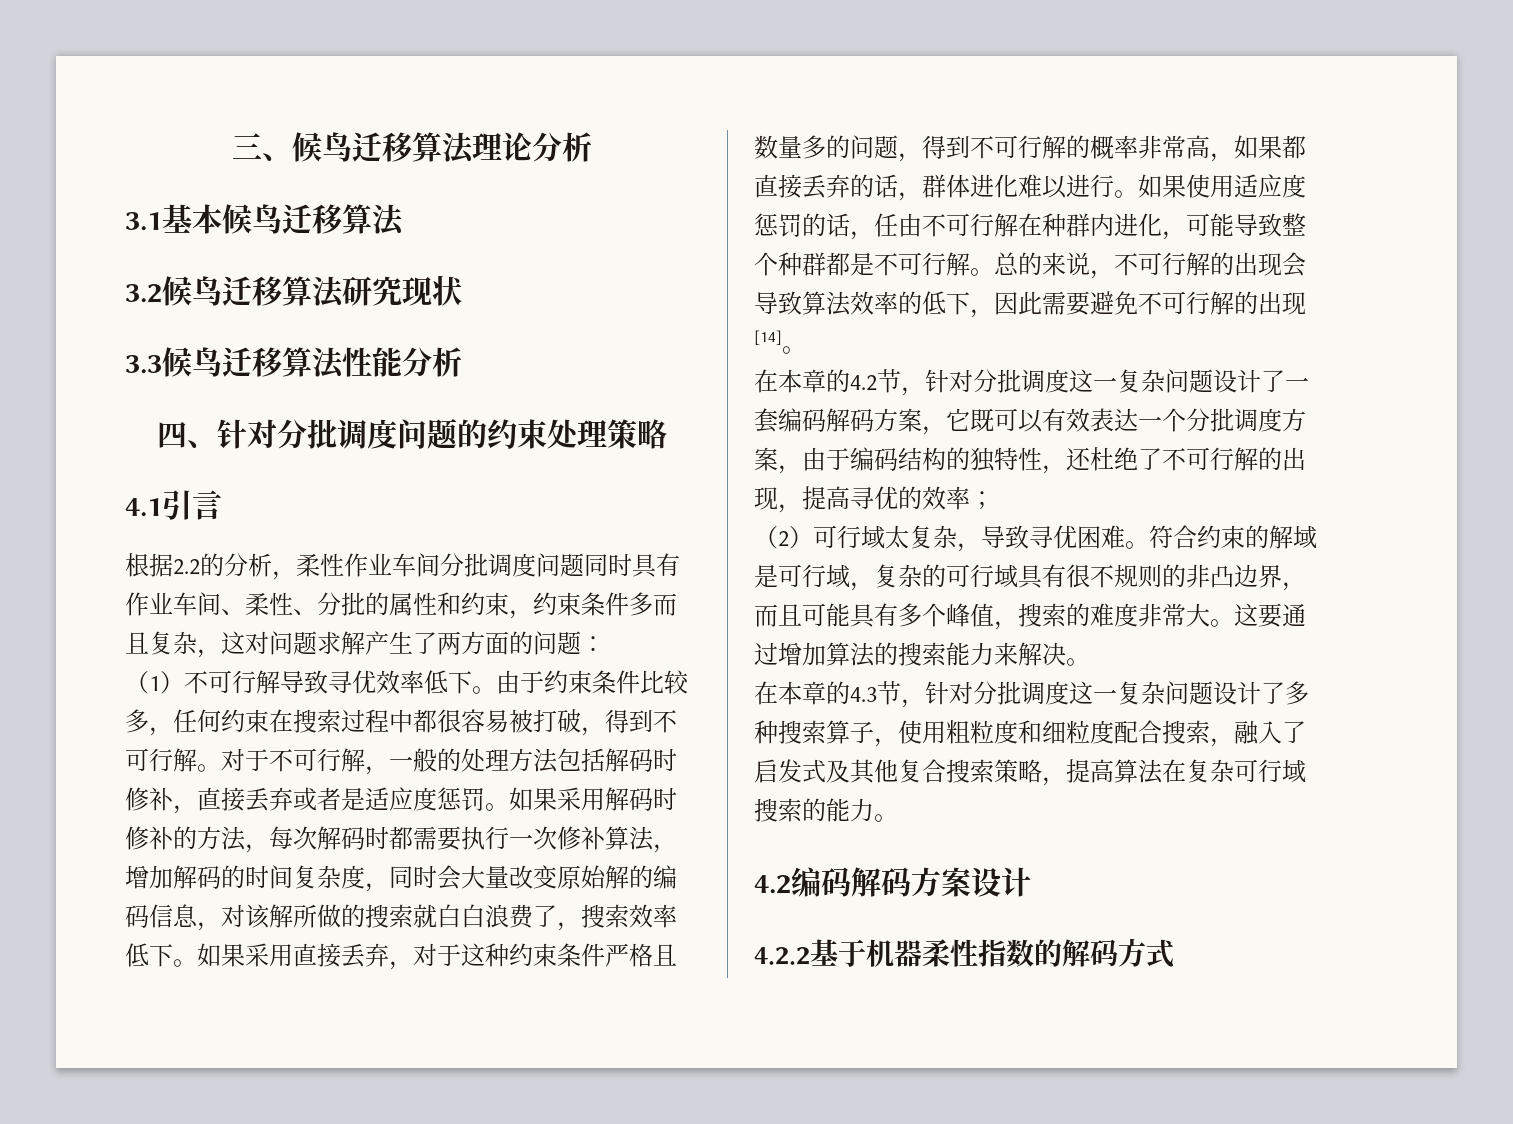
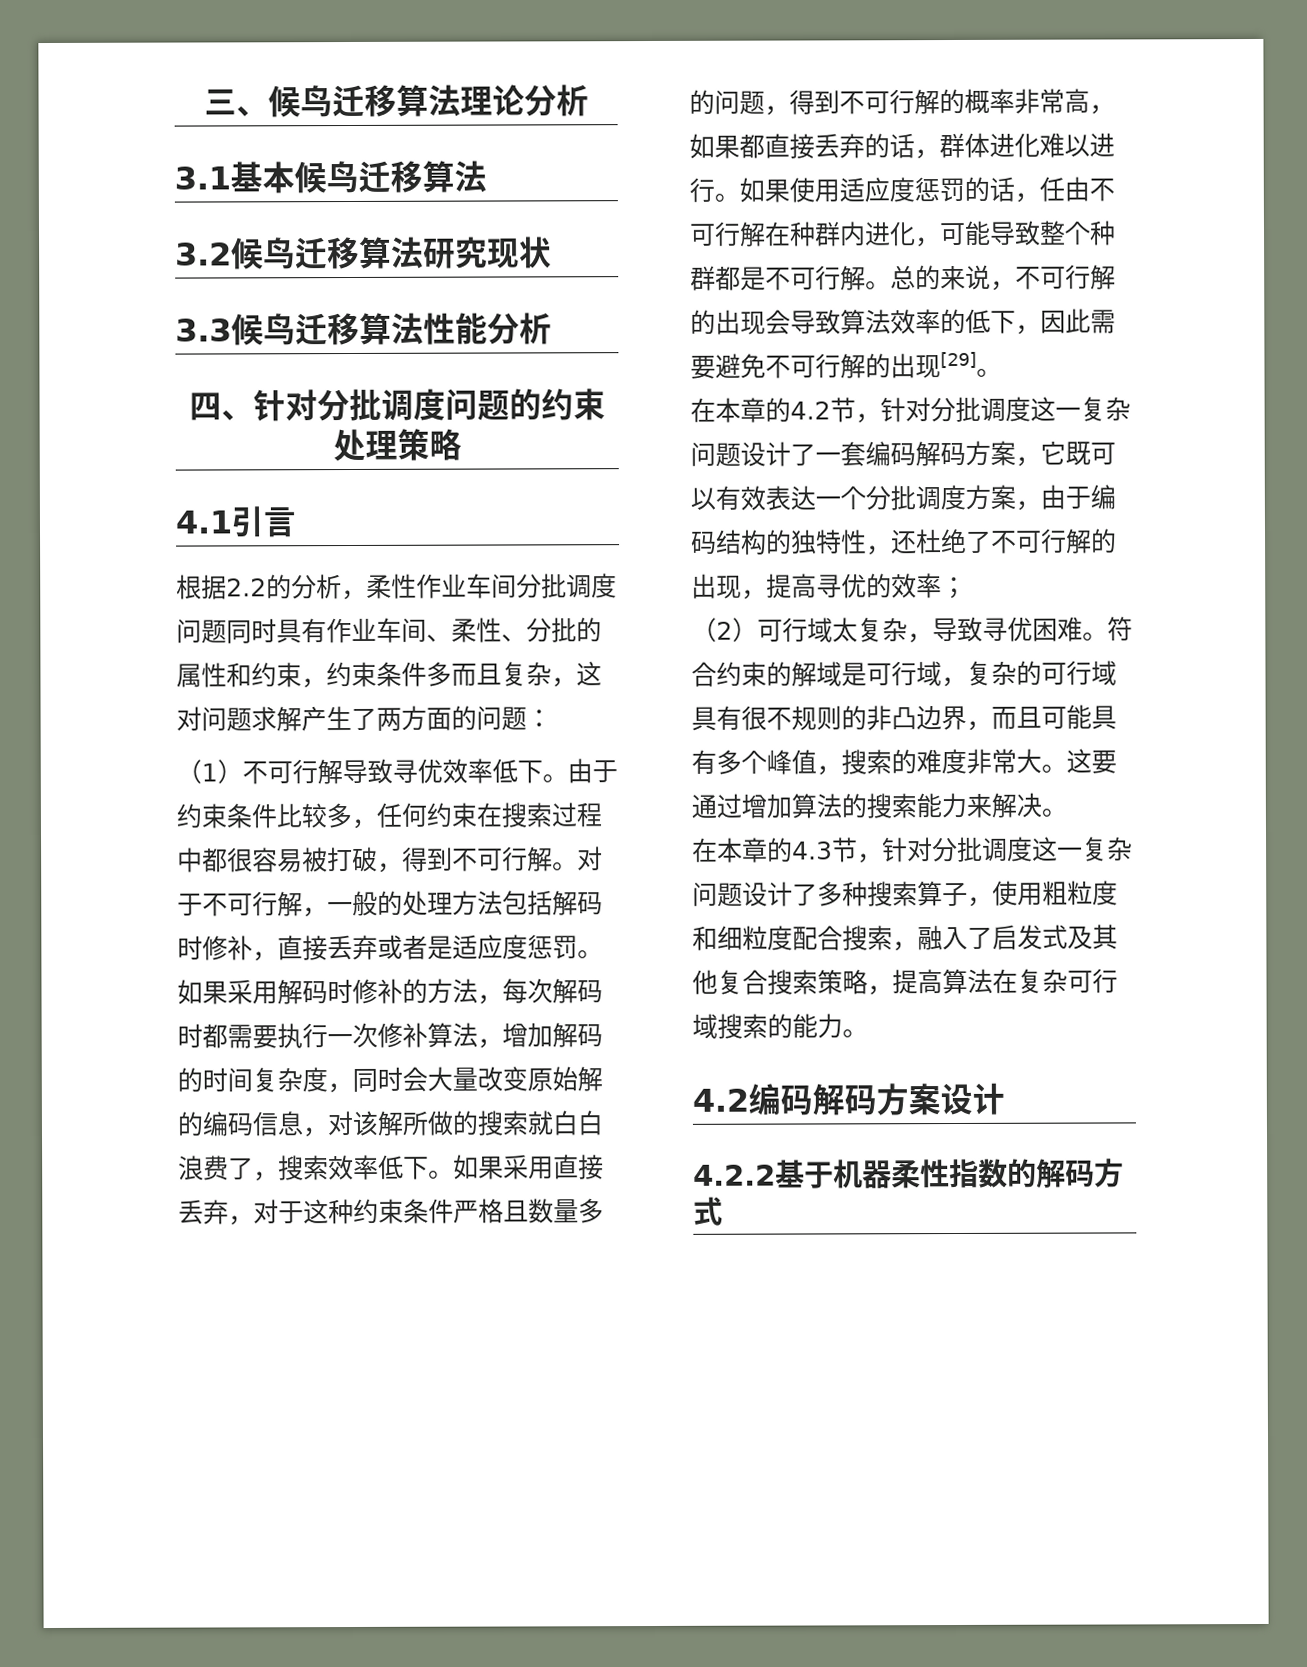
[754,330,782,345] [14] -> [940,351,977,369] [29]

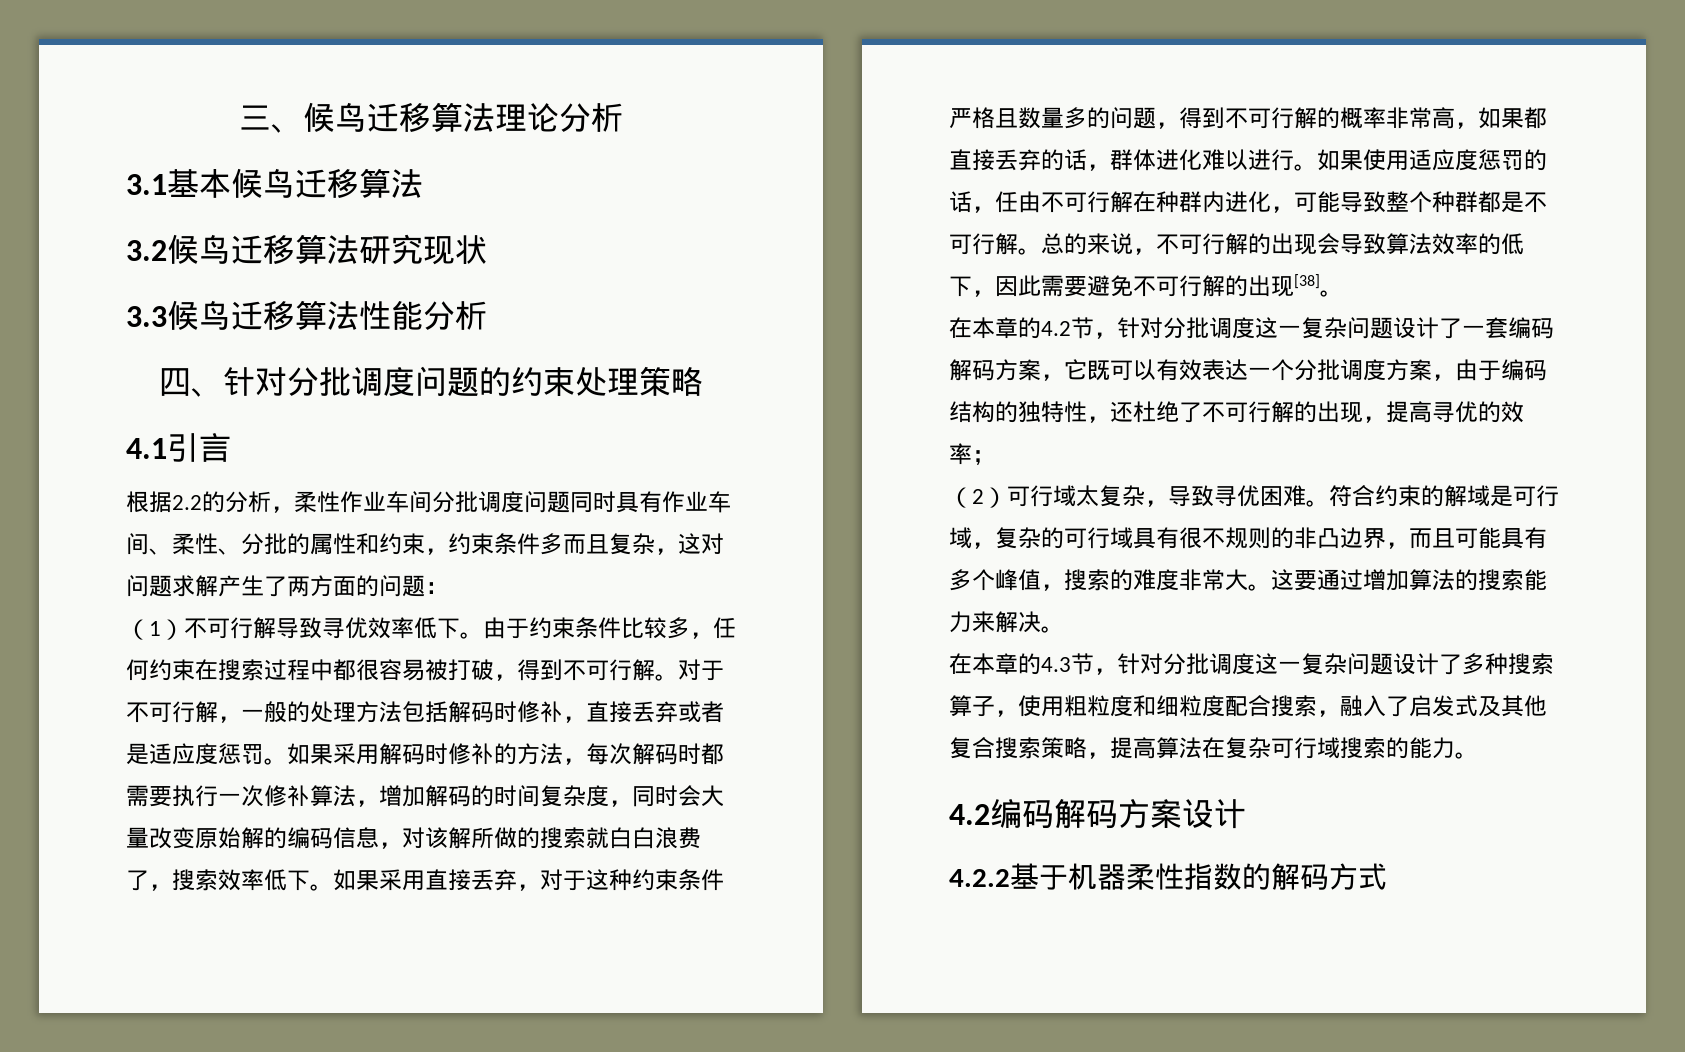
[940,351,977,369] [29] -> [1294,274,1320,289] [38]

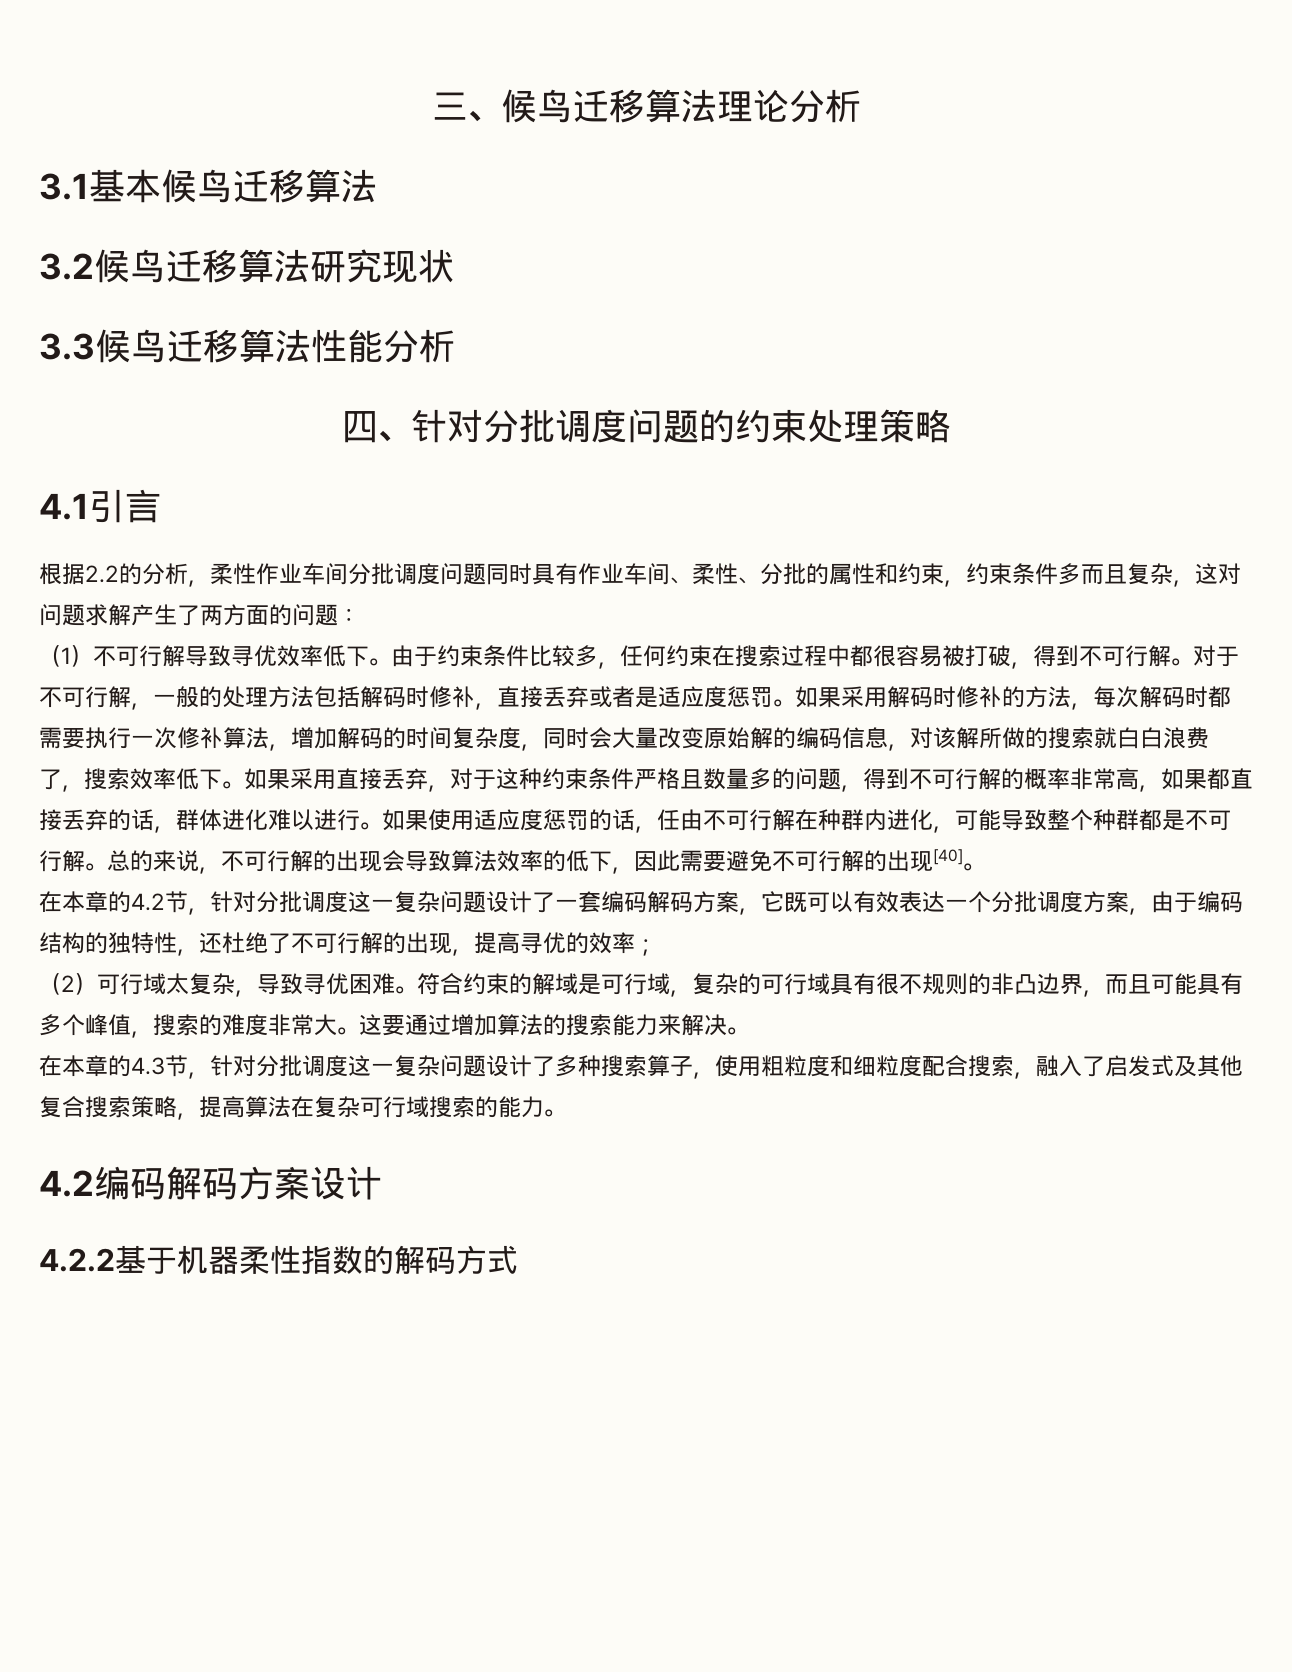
[1294,274,1320,289] [38] -> [933,849,963,865] [40]

